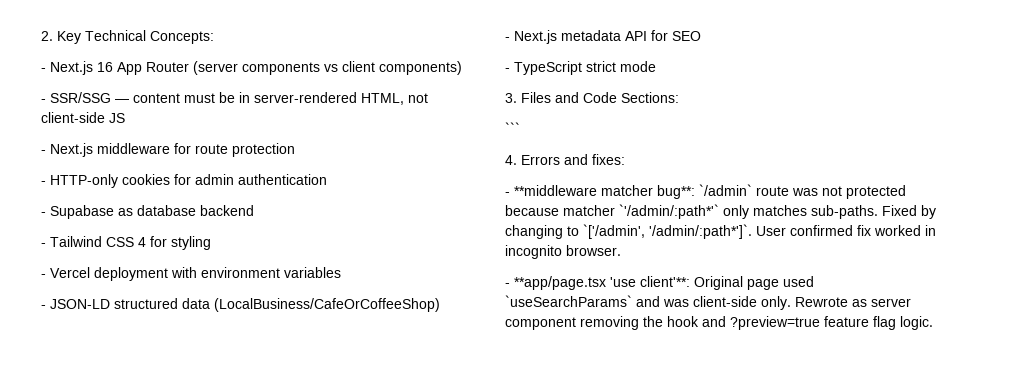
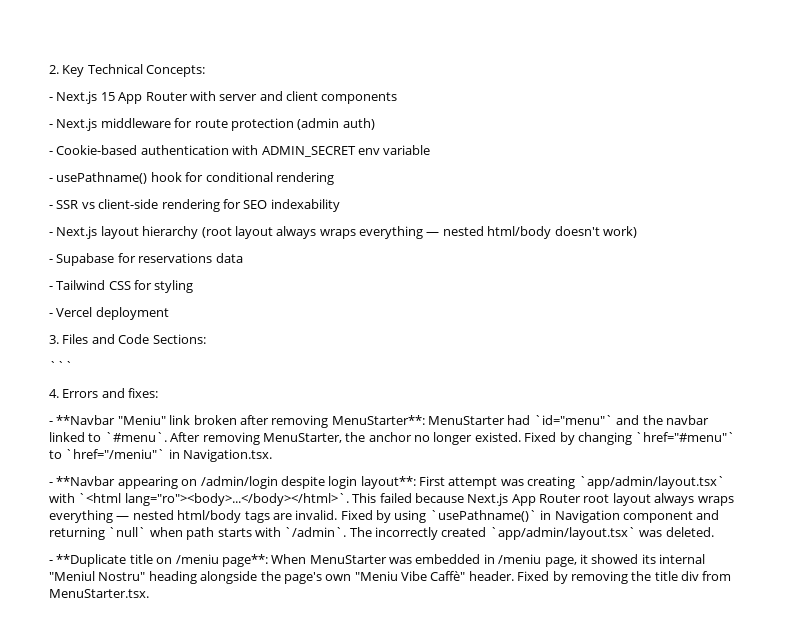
[97,61,462,75] [41,92,428,105] [41,112,125,123] 16 App Router (server components vs client components) // - SSR/SSG — content must be in server-rendered HTML, not client-side JS -> [100,91,398,104] 15 App Router with server and client components
[41,174,327,188] // - HTTP-only cookies for admin authentication -> [297,118,375,130] [49,145,431,157] [49,172,334,185] [49,199,340,212] [49,226,637,239] (admin auth) // - Cookie-based authentication with ADMIN_SECRET env variable // - usePathname() hook for conditional rendering // - SSR vs client-side rendering for SEO indexability // - Next.js layout hierarchy (root layout always wraps everything — nested html/body doesn't work)
[118,205,254,216] as database backend -> [117,253,243,263] for reservations data
[138,237,146,247] 4 -> (131, 285) none
[171,267,341,278] [41,298,440,312] [505,30,701,44] [505,61,656,75] with environment variables // - JSON-LD structured data (LocalBusiness/CafeOrCoffeeShop) // - Next.js metadata API for SEO // - TypeScript strict mode -> (169, 313) none
[514,184,906,199] [505,204,936,219] [505,224,936,239] [505,245,621,259] [505,276,814,290] [505,295,911,310] [505,316,933,330] **middleware matcher bug**: `/admin` route was not protected because matcher `'/admin/:path*'` only matches sub-paths. Fixed by changing to `['/admin', '/admin/:path*']`. User confirmed fix worked in incognito browser. // - **app/page.tsx 'use client'**: Original page used `useSearchParams` and was client-side only. Rewrote as server component removing the hook and ?preview=true feature flag logic. -> [56,415,709,428] [49,432,736,445] [49,449,273,462] [49,476,725,489] [49,493,734,506] [49,510,720,523] [49,527,714,540] [49,554,705,567] [49,571,732,584] [49,589,149,598] **Navbar "Meniu" link broken after removing MenuStarter**: MenuStarter had `id="menu"` and the navbar linked to `#menu`. After removing MenuStarter, the anchor no longer existed. Fixed by changing `href="#menu"` to `href="/meniu"` in Navigation.tsx. // - **Navbar appearing on /admin/login despite login layout**: First attempt was creating `app/admin/layout.tsx` with `<html lang="ro"><body>...</body></html>`. This failed because Next.js App Router root layout always wraps everything — nested html/body tags are invalid. Fixed by using `usePathname()` in Navigation component and returning `null` when path starts with `/admin`. The incorrectly created `app/admin/layout.tsx` was deleted. // - **Duplicate title on /meniu page**: When MenuStarter was embedded in /meniu page, it showed its internal "Meniul Nostru" heading alongside the page's own "Meniu Vibe Caffè" header. Fixed by removing the title div from MenuStarter.tsx.

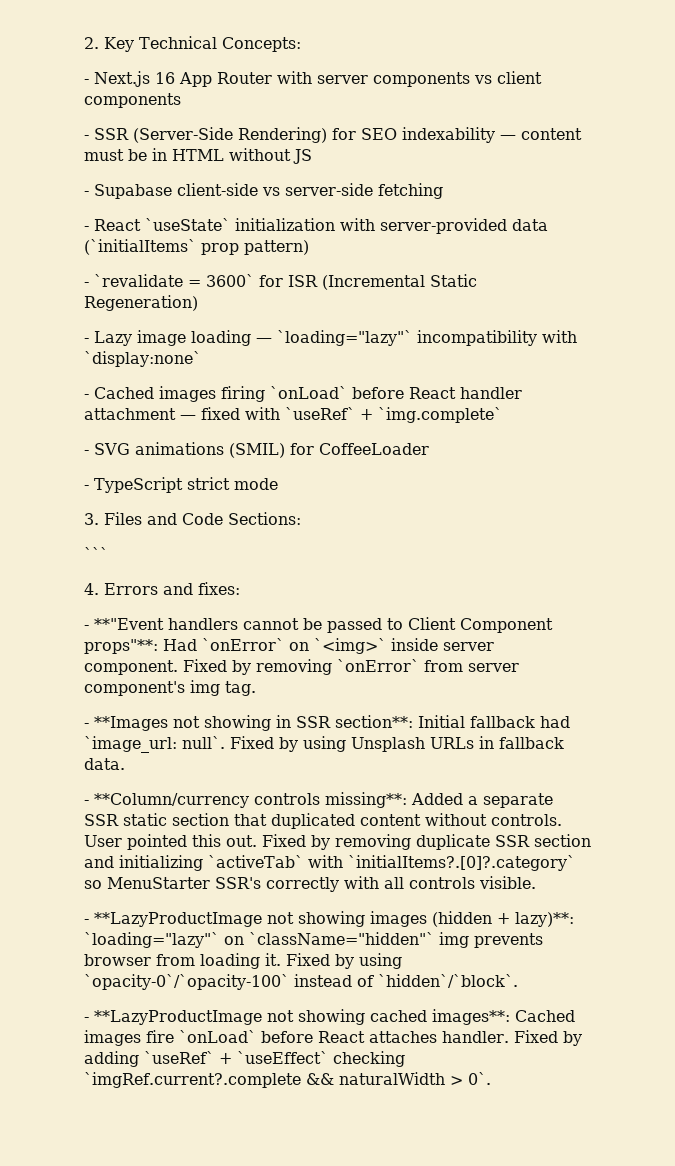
[100,92,115,101] 15 -> [155,72,175,84] 16
[259,91,283,101] and -> [373,72,492,87] components vs
[49,118,375,131] [49,145,431,157] [49,172,334,185] // - Next.js middleware for route protection (admin auth) // - Cookie-based authentication with ADMIN_SECRET env variable // - usePathname() hook for conditional rendering -> (181, 100) none
[81,199,220,212] vs client-side rendering -> [133,127,327,143] (Server-Side Rendering)
[49,226,637,239] [49,253,243,266] [49,280,194,293] [49,307,169,320] // - Next.js layout hierarchy (root layout always wraps everything — nested html/body doesn't work) // - Supabase for reservations data // - Tailwind CSS for styling // - Vercel deployment -> [500,128,582,140] [84,148,312,164] [84,183,443,199] [84,218,548,234] [84,239,309,255] [84,274,477,290] [84,295,198,311] [84,330,577,346] [84,351,201,367] [84,386,522,402] [84,407,502,423] [84,442,429,458] [84,477,278,493] — content must be in HTML without JS // - Supabase client-side vs server-side fetching // - React `useState` initialization with server-provided data (`initialItems` prop pattern) // - `revalidate = 3600` for ISR (Incremental Static Regeneration) // - Lazy image loading — `loading="lazy"` incompatibility with `display:none` // - Cached images firing `onLoad` before React handler attachment — fixed with `useRef` + `img.complete` // - SVG animations (SMIL) for CoffeeLoader // - TypeScript strict mode
[56,415,709,428] [49,432,736,445] [49,449,273,462] [49,476,725,489] [49,493,734,506] [49,510,720,523] [49,527,714,540] [49,554,705,567] [49,571,732,584] [49,589,149,598] **Navbar "Meniu" link broken after removing MenuStarter**: MenuStarter had `id="menu"` and the navbar linked to `#menu`. After removing MenuStarter, the anchor no longer existed. Fixed by changing `href="#menu"` to `href="/meniu"` in Navigation.tsx. // - **Navbar appearing on /admin/login despite login layout**: First attempt was creating `app/admin/layout.tsx` with `<html lang="ro"><body>...</body></html>`. This failed because Next.js App Router root layout always wraps everything — nested html/body tags are invalid. Fixed by using `usePathname()` in Navigation component and returning `null` when path starts with `/admin`. The incorrectly created `app/admin/layout.tsx` was deleted. // - **Duplicate title on /meniu page**: When MenuStarter was embedded in /meniu page, it showed its internal "Meniul Nostru" heading alongside the page's own "Meniu Vibe Caffè" header. Fixed by removing the title div from MenuStarter.tsx. -> [94,617,553,633] [84,638,494,654] [84,659,519,675] [84,680,256,696] [84,715,570,731] [84,736,564,753] [84,758,125,770] [84,792,553,808] [84,813,562,829] [84,834,591,850] [84,855,575,871] [84,876,536,892] [84,911,574,927] [84,932,543,948] [84,953,402,969] [84,974,518,990] [84,1009,575,1025] [84,1030,582,1046] [84,1051,405,1067] [84,1072,491,1088] **"Event handlers cannot be passed to Client Component props"**: Had `onError` on `<img>` inside server component. Fixed by removing `onError` from server component's img tag. // - **Images not showing in SSR section**: Initial fallback had `image_url: null`. Fixed by using Unsplash URLs in fallback data. // - **Column/currency controls missing**: Added a separate SSR static section that duplicated content without controls. User pointed this out. Fixed by removing duplicate SSR section and initializing `activeTab` with `initialItems?.[0]?.category` so MenuStarter SSR's correctly with all controls visible. // - **LazyProductImage not showing images (hidden + lazy)**: `loading="lazy"` on `className="hidden"` img prevents browser from loading it. Fixed by using `opacity-0`/`opacity-100` instead of `hidden`/`block`. // - **LazyProductImage not showing cached images**: Cached images fire `onLoad` before React attaches handler. Fixed by adding `useRef` + `useEffect` checking `imgRef.current?.complete && naturalWidth > 0`.

